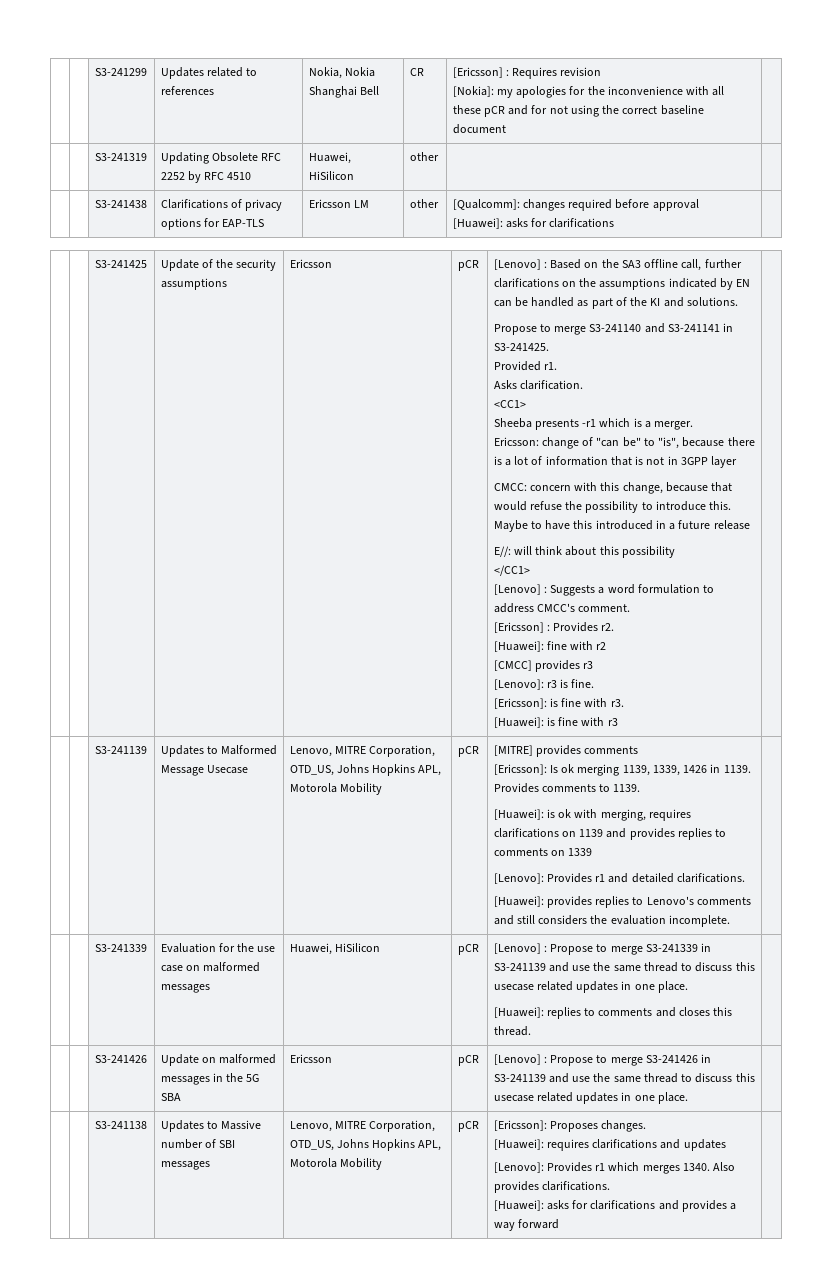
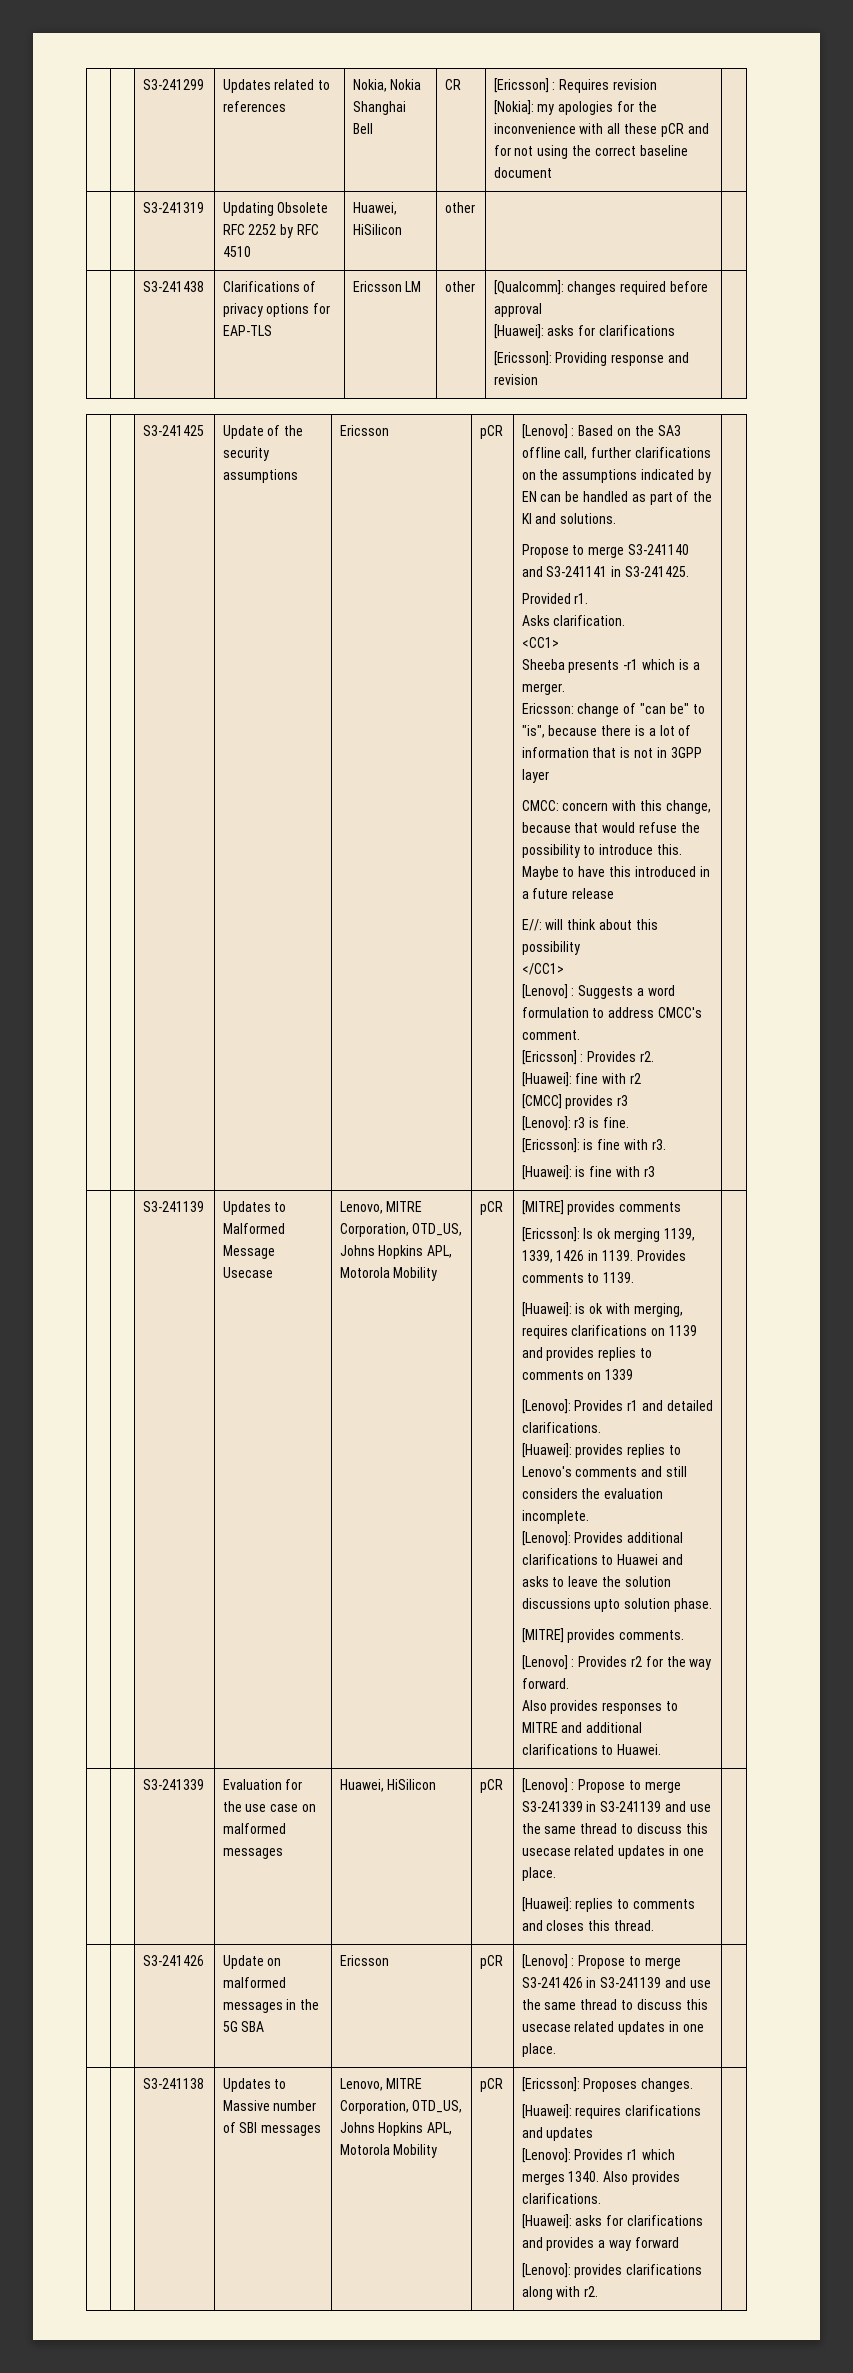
(615, 223) none -> [493,351,690,366] [493,374,538,385] // [Ericsson]: Providing response and revision
(730, 921) none -> [521,1531,684,1546] [521,1554,684,1565] [521,1576,671,1587] [521,1598,713,1612] [521,1628,685,1643] [521,1655,712,1670] [521,1678,569,1689] [521,1700,679,1714] [521,1722,643,1733] [521,1744,662,1755] // [Lenovo]: Provides additional clarifications to Huawei and asks to leave the solution discussions upto solution phase. // [MITRE] provides comments. // [Lenovo] : Provides r2 for the way forward. // Also provides responses to MITRE and additional clarifications to Huawei.
(559, 1224) none -> [521,2263,703,2278] [521,2286,599,2300] // [Lenovo]: provides clarifications along with r2.

